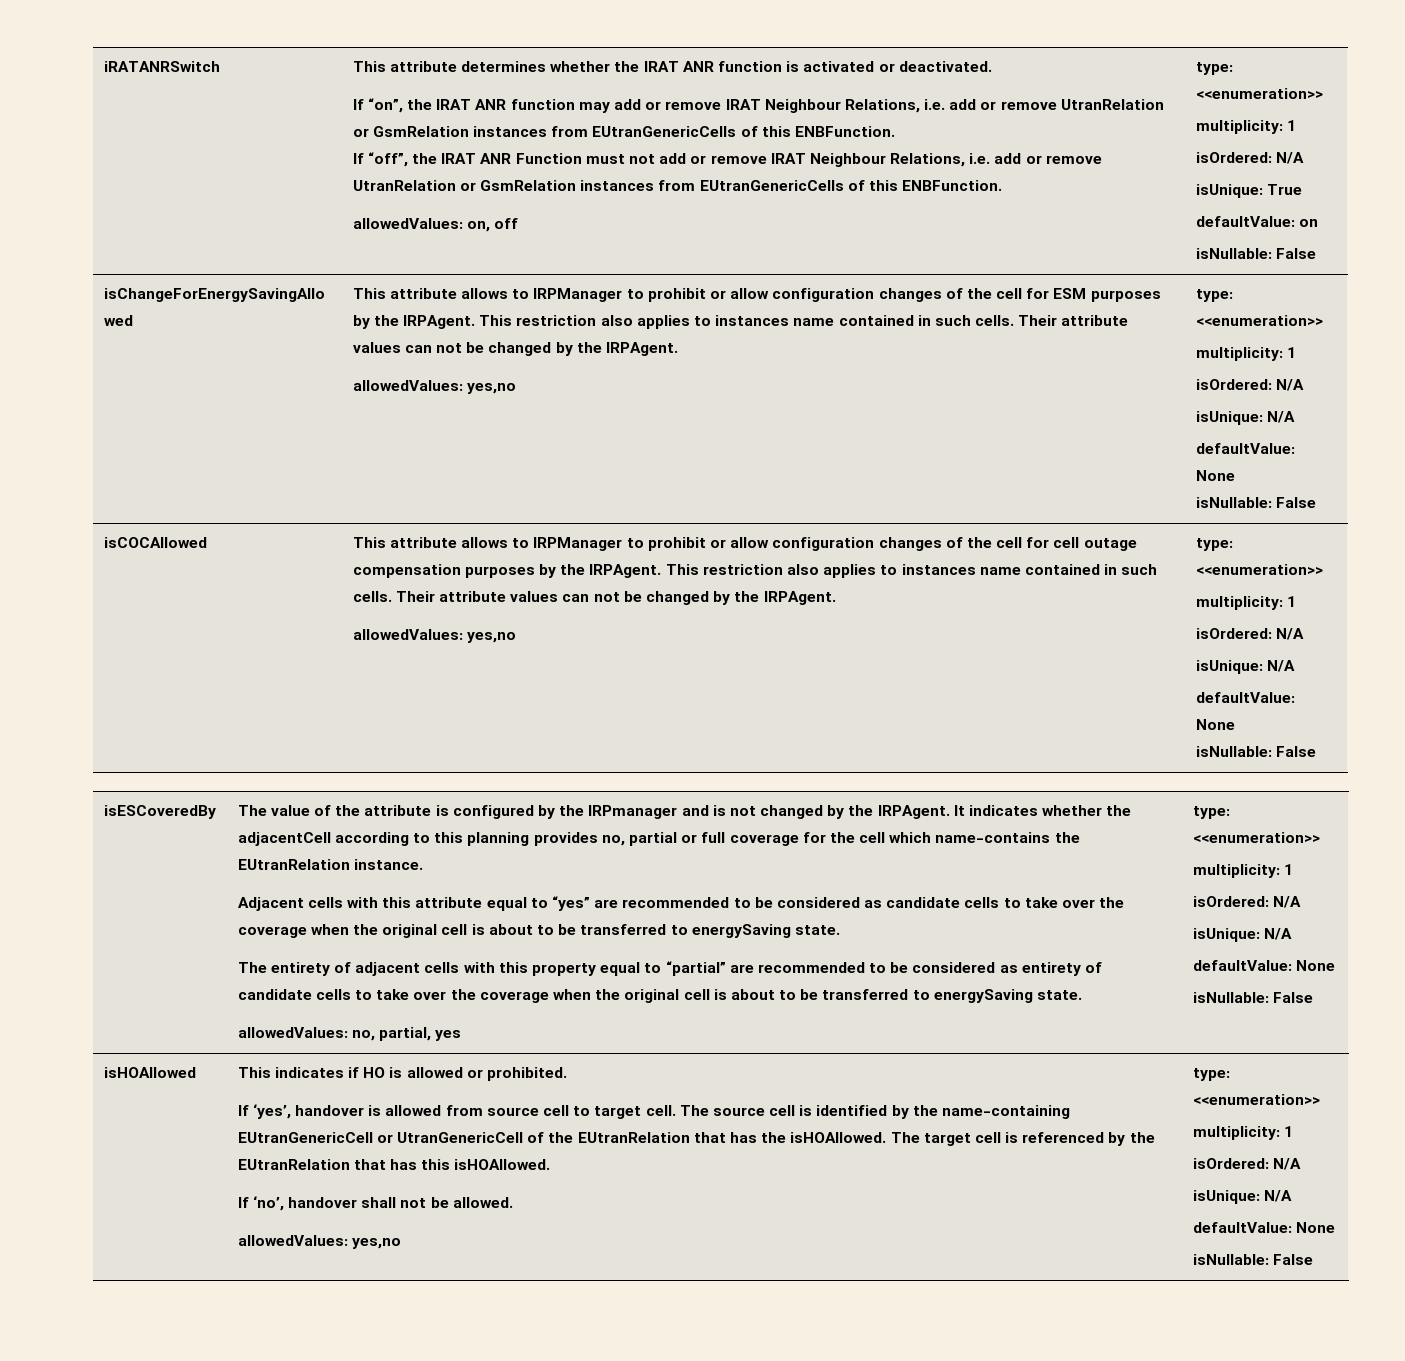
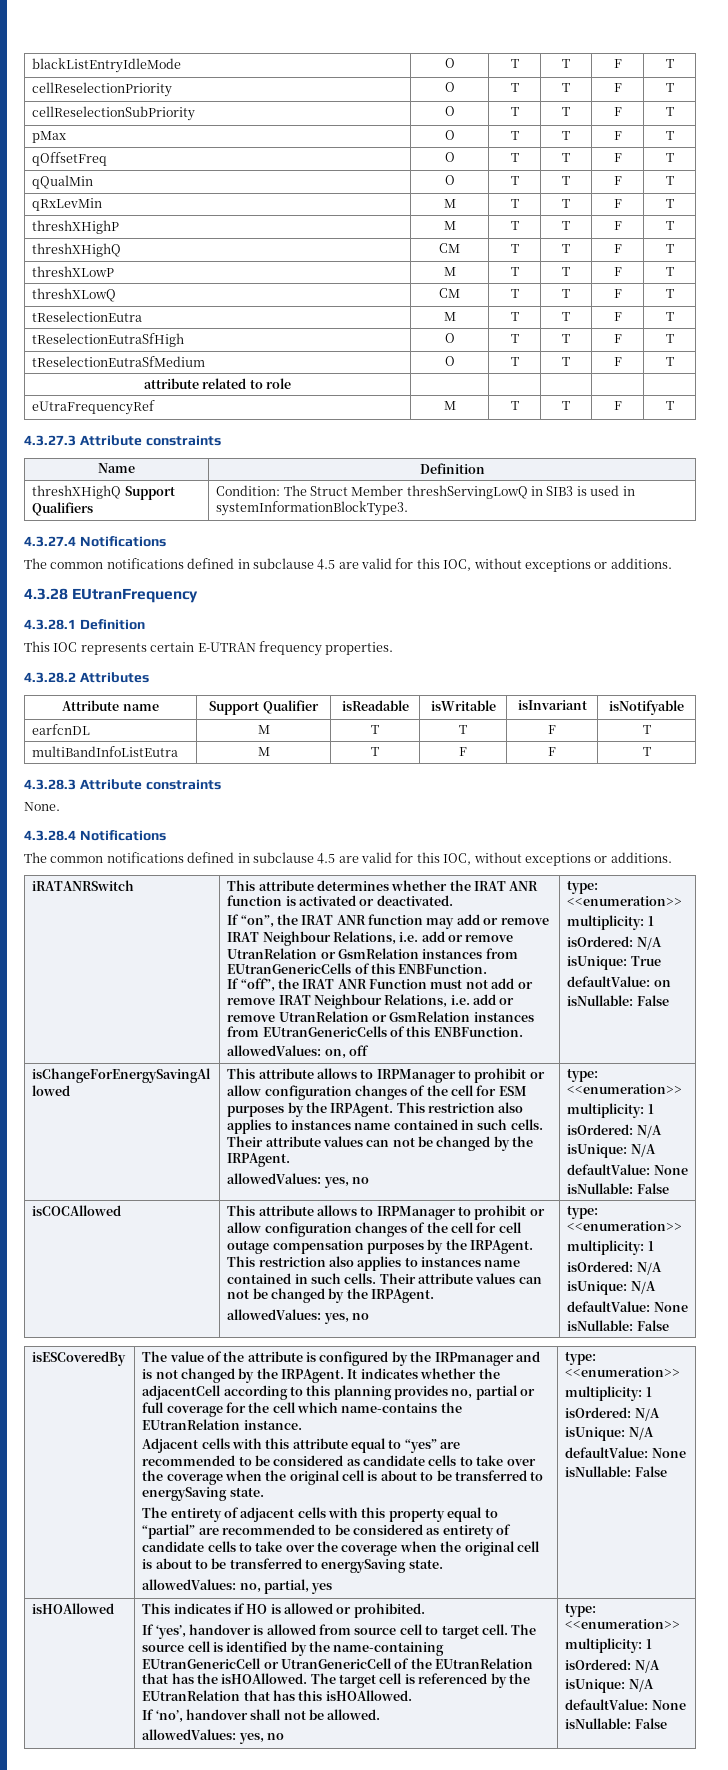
(103, 66) none -> [32,58,182,73] [444,58,455,68] [510,59,519,68] [562,59,570,68] [613,59,622,68] [665,59,674,68] [32,82,173,97] [444,82,455,92] [510,83,519,92] [562,83,570,92] [613,83,622,92] [665,83,674,92] [32,106,196,121] [444,106,455,116] [510,107,519,116] [562,107,570,116] [613,107,622,116] [665,107,674,116] [32,131,67,143] [444,130,455,140] [510,131,519,140] [562,131,570,140] [613,131,622,140] [665,131,674,140] [32,152,108,166] [444,152,455,162] [510,153,519,162] [562,153,570,162] [613,153,622,162] [665,153,674,162] [32,175,94,189] [444,175,455,185] [510,176,519,185] [562,176,570,185] [613,176,622,185] [665,176,674,185] [32,198,103,211] [443,199,456,208] [510,199,519,208] [562,199,570,208] [613,199,622,208] [665,199,674,208] [32,220,120,234] [443,221,456,230] [510,221,519,230] [562,221,570,230] [613,221,622,230] [665,221,674,230] [32,243,122,257] [439,243,460,253] [510,244,519,253] [562,244,570,253] [613,244,622,253] [665,244,674,253] [32,266,115,277] [443,267,456,276] [510,267,519,276] [562,267,570,276] [613,267,622,276] [665,267,674,276] [32,288,117,302] [439,288,460,298] [510,289,519,298] [562,289,570,298] [613,289,622,298] [665,289,674,298] [32,311,143,322] [443,312,456,321] [510,312,519,321] [562,312,570,321] [613,312,622,321] [665,312,674,321] [32,333,185,347] [444,333,455,343] [510,334,519,343] [562,334,570,343] [613,334,622,343] [665,334,674,343] [32,356,206,367] [444,356,455,366] [510,357,519,366] [562,357,570,366] [613,357,622,366] [665,357,674,366] [143,378,292,389] [32,400,156,415] [443,401,456,410] [510,401,519,410] [562,401,570,410] [613,401,622,410] [665,401,674,410] [24,435,221,446] [98,463,135,473] [419,463,485,474] [32,485,175,500] [32,502,94,516] [216,485,635,499] [216,501,409,516] [24,536,166,547] [24,558,672,572] [24,588,199,603] [24,619,145,630] [24,641,394,656] [24,672,149,683] [62,700,159,711] [209,700,319,715] [341,700,409,711] [430,700,496,711] [517,700,587,710] [609,700,684,715] [32,724,91,735] [257,725,270,734] [371,725,379,734] [459,725,467,734] [548,725,556,734] [642,725,651,734] [32,746,179,757] [257,747,270,756] [371,747,379,756] [459,747,467,756] [548,747,556,756] [642,747,651,756] [24,779,221,790] [24,802,60,811] [24,830,166,841] [24,852,672,866] blackListEntryIdleMode | O | T | T | F | T // cellReselectionPriority | O | T | T | F | T // cellReselectionSubPriority | O | T | T | F | T // pMax | O | T | T | F | T // qOffsetFreq | O | T | T | F | T // qQualMin | O | T | T | F | T // qRxLevMin | M | T | T | F | T // threshXHighP | M | T | T | F | T // threshXHighQ | CM | T | T | F | T // threshXLowP | M | T | T | F | T // threshXLowQ | CM | T | T | F | T // tReselectionEutra | M | T | T | F | T // tReselectionEutraSfHigh | O | T | T | F | T // tReselectionEutraSfMedium | O | T | T | F | T // attribute related to role | | | | | // eUtraFrequencyRef | M | T | T | F | T // 4.3.27.3 Attribute constraints // Name | Definition // threshXHighQ Support Qualifiers | Condition: The Struct Member threshServingLowQ in SIB3 is used in systemInformationBlockType3. // 4.3.27.4 Notifications // The common notifications defined in subclause 4.5 are valid for this IOC, without exceptions or additions. // 4.3.28 EUtranFrequency // 4.3.28.1 Definition // This IOC represents certain E-UTRAN frequency properties. // 4.3.28.2 Attributes // Attribute name | Support Qualifier | isReadable | isWritable | isInvariant | isNotifyable // earfcnDL | M | T | T | F | T // multiBandInfoListEutra | M | T | F | F | T // 4.3.28.3 Attribute constraints // None. // 4.3.28.4 Notifications // The common notifications defined in subclause 4.5 are valid for this IOC, without exceptions or additions. //
[466,383,516,394] yes,no -> [323,1177,369,1188] yes, no
[466,632,516,643] yes,no -> [323,1313,369,1324] yes, no
[351,1238,401,1249] yes,no -> [238,1733,284,1744] yes, no

